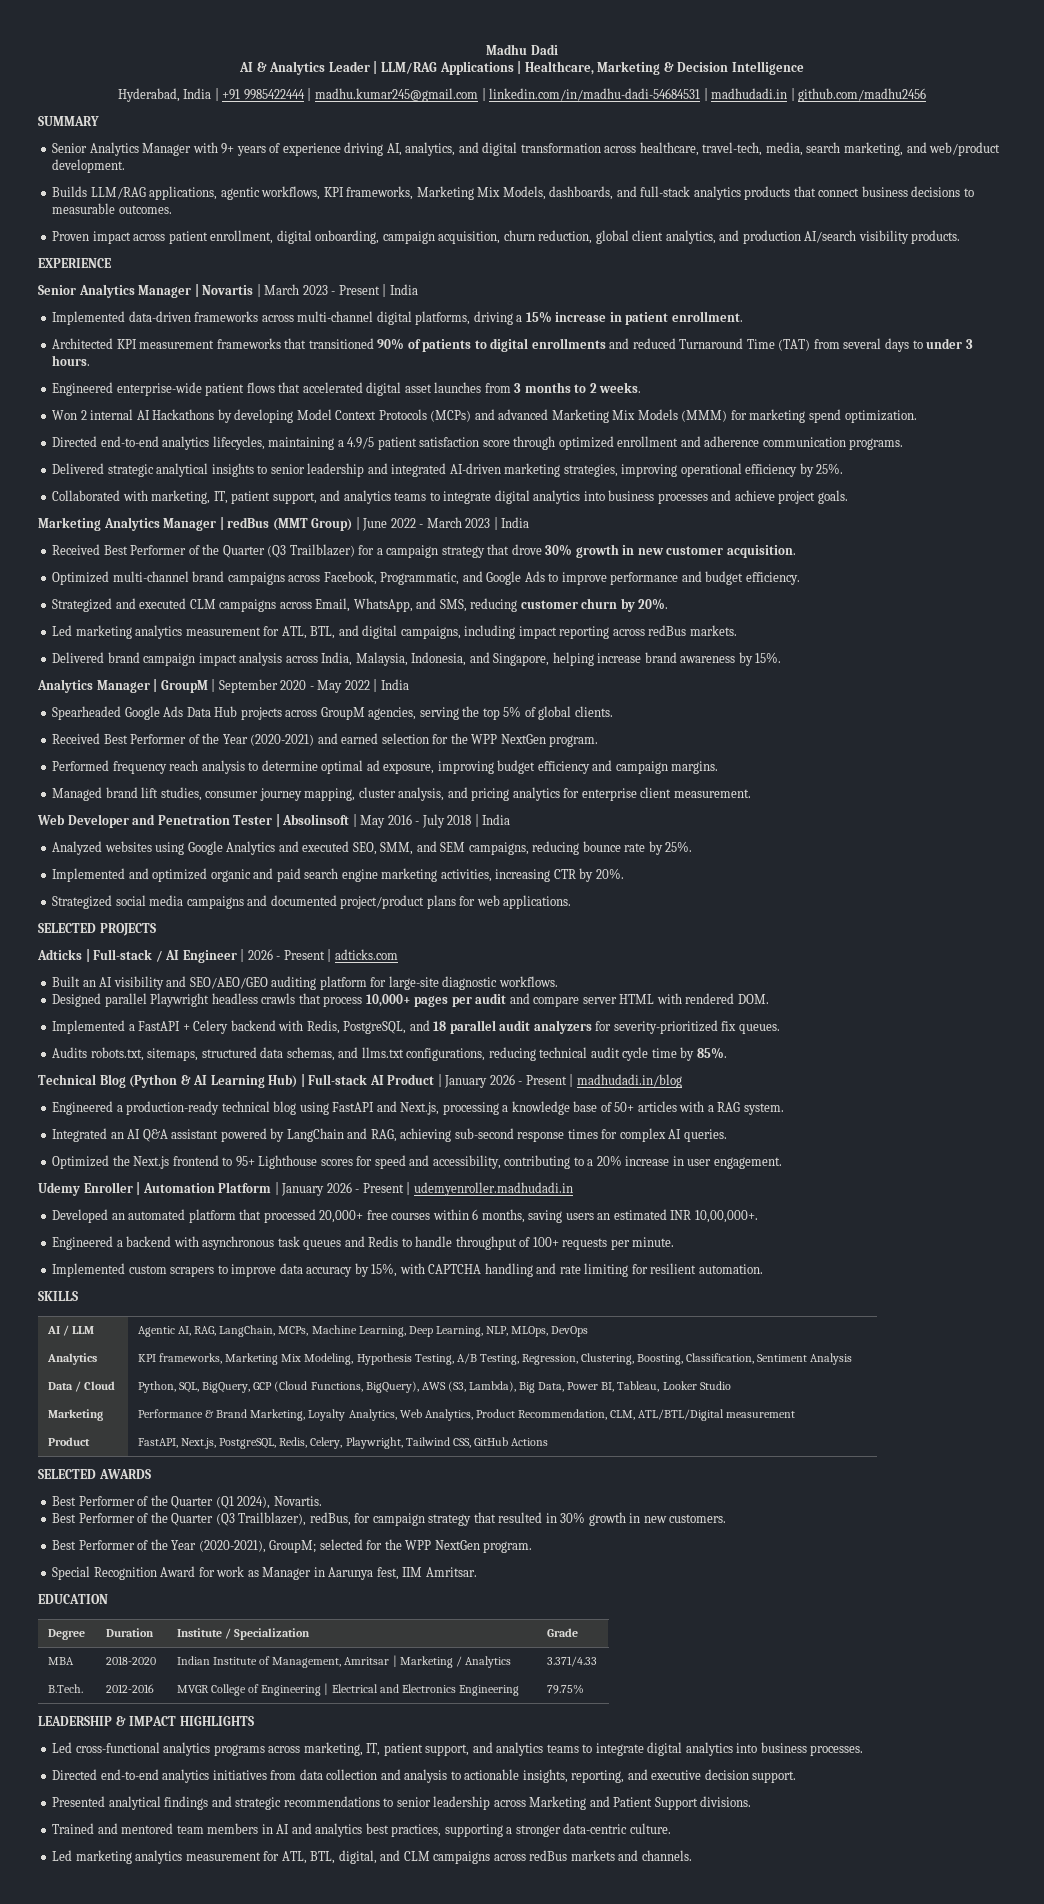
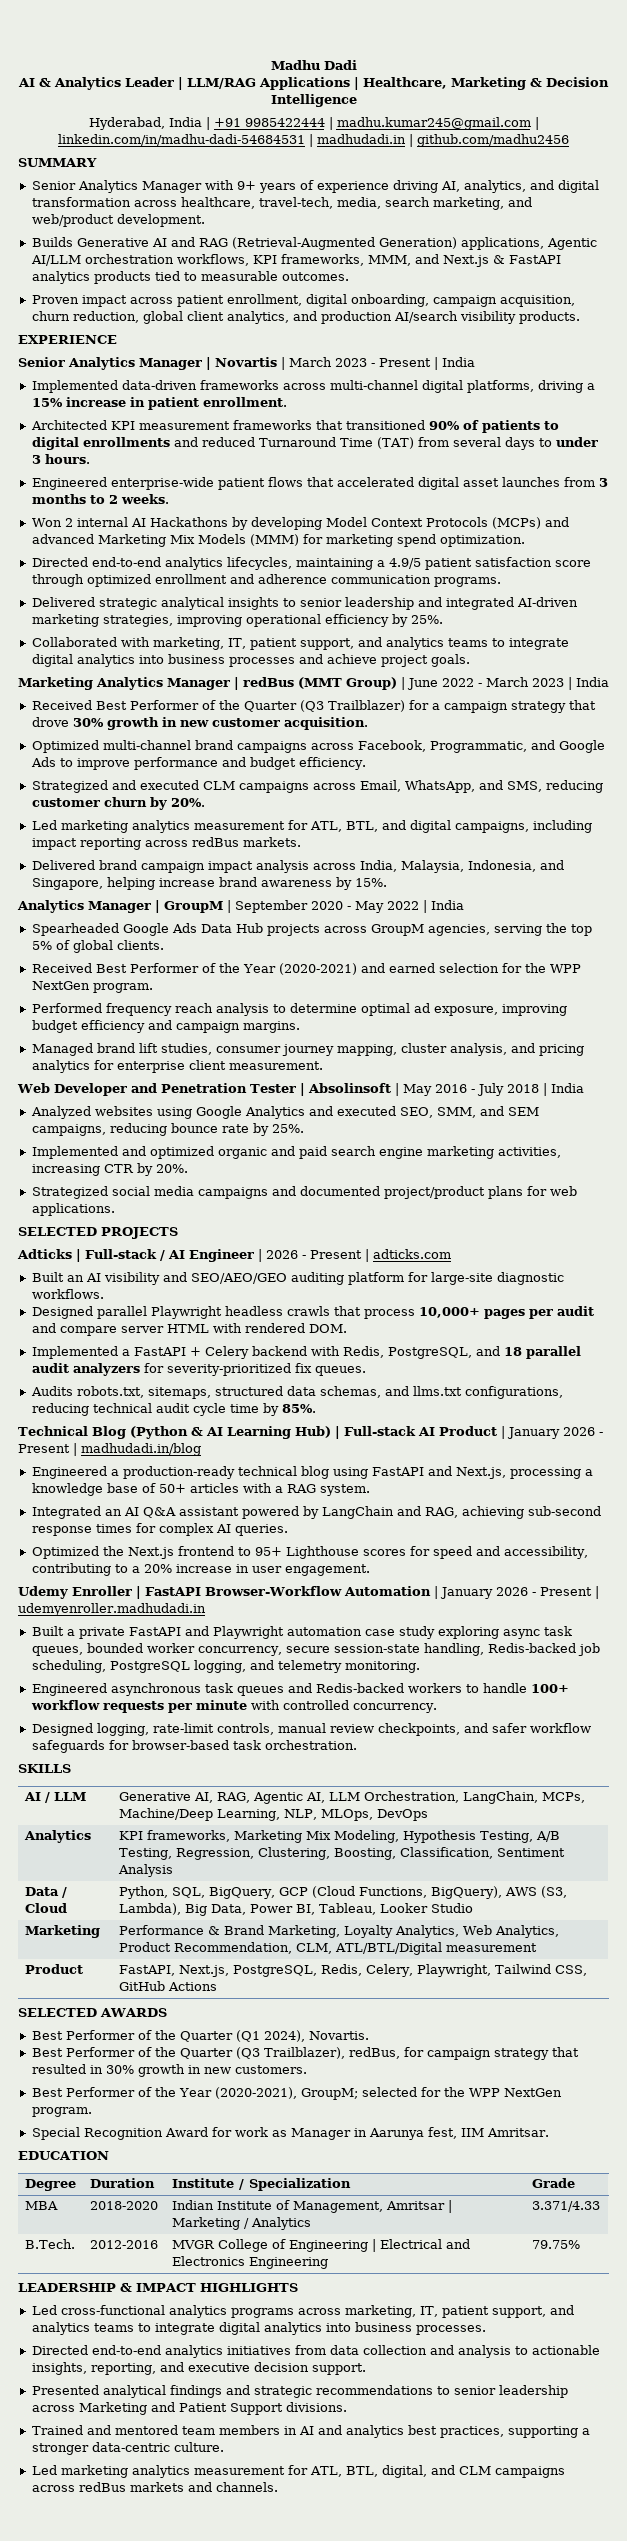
[90,186,961,200] LLM/RAG applications, agentic workflows, KPI frameworks, Marketing Mix Models, dashboards, and full-stack analytics products that connect business decisions -> [76,237,597,250] [30,254,561,267] [31,271,180,284] Generative AI and RAG (Retrieval-Augmented Generation) applications, Agentic AI/LLM orchestration workflows, KPI frameworks, MMM, and Next.js & FastAPI analytics products tied
[142,1182,272,1193] Automation Platform -> [145,1586,431,1596] FastAPI Browser-Workflow Automation
[52,1209,758,1223] [52,1236,675,1250] [52,1263,763,1277] [38,1291,78,1301] [47,1325,95,1336] [138,1325,433,1337] Developed an automated platform that processed 20,000+ free courses within 6 months, saving users an estimated INR 10,00,000+. // Engineered a backend with asynchronous task queues and Redis to handle throughput of 100+ requests per minute. // Implemented custom scrapers to improve data accuracy by 15%, with CAPTCHA handling and rate limiting for resilient automation. // SKILLS // AI / LLM | Agentic AI, RAG, LangChain, MCPs, Machine Learning, Deep -> [31,1626,572,1639] [31,1643,600,1656] [31,1660,420,1673] [31,1683,569,1696] [30,1700,437,1713] [31,1723,591,1736] [31,1740,357,1753] [18,1764,71,1773] [23,1792,86,1803] [118,1791,585,1804] [118,1808,213,1821] Built a private FastAPI and Playwright automation case study exploring async task queues, bounded worker concurrency, secure session-state handling, Redis-backed job scheduling, PostgreSQL logging, and telemetry monitoring. // Engineered asynchronous task queues and Redis-backed workers to handle 100+ workflow requests per minute with controlled concurrency. // Designed logging, rate-limit controls, manual review checkpoints, and safer workflow safeguards for browser-based task orchestration. // SKILLS // AI / LLM | Generative AI, RAG, Agentic AI, LLM Orchestration, LangChain, MCPs, Machine/Deep

